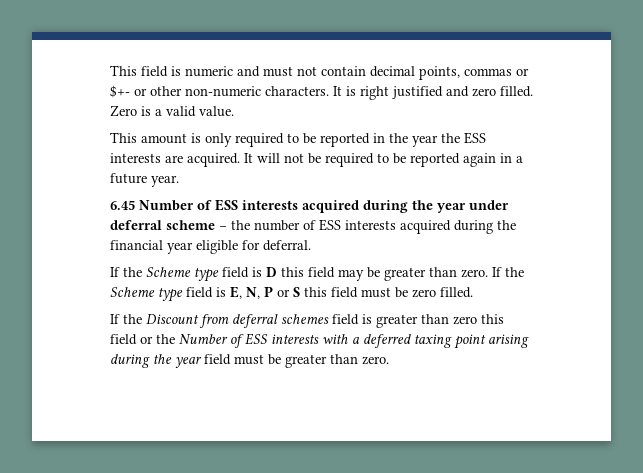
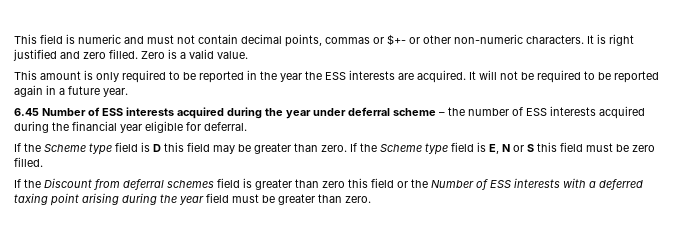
[246,286,273,299] N, P -> [502,144,510,152] N

